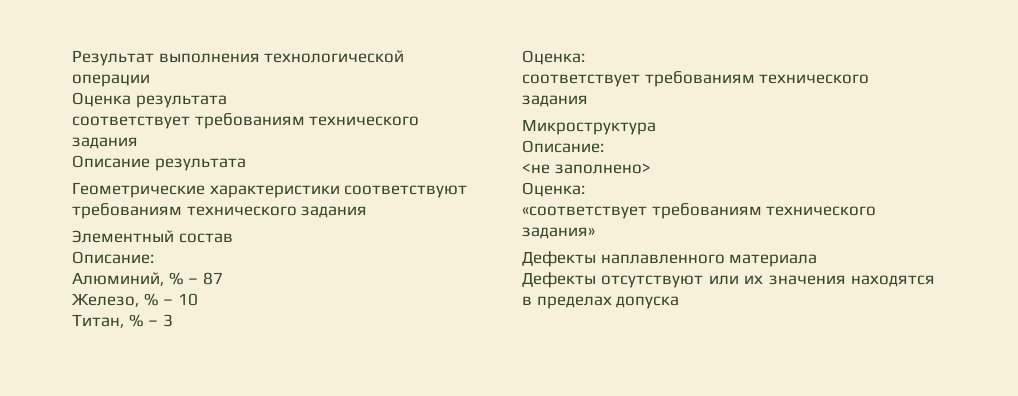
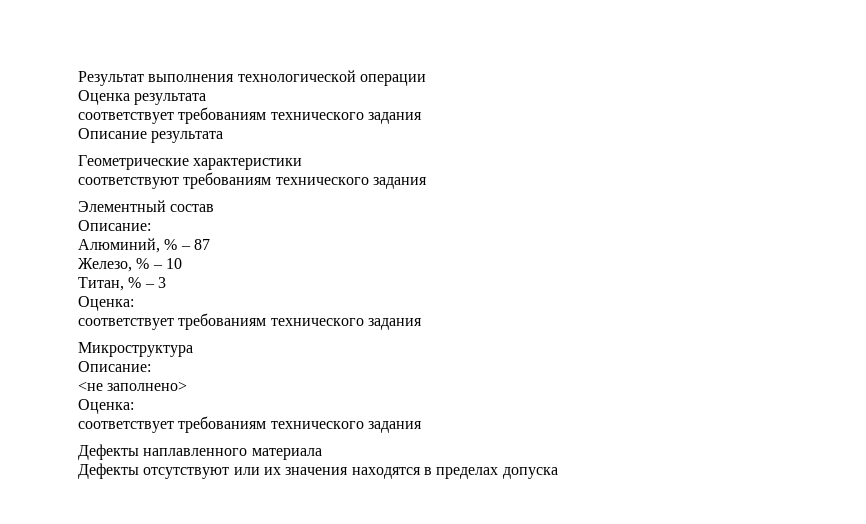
(340, 191) none -> (303, 164) //
[522,203,877,219] [522,227,595,239] «соответствует требованиям технического задания» -> [78,416,422,433] соответствует требованиям технического задания

